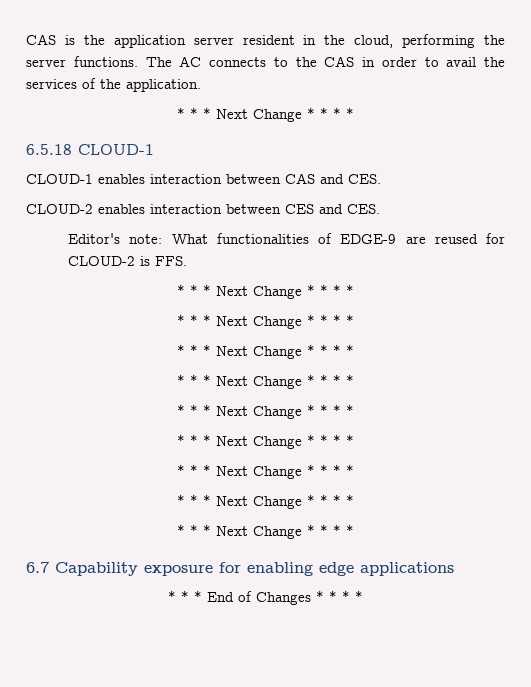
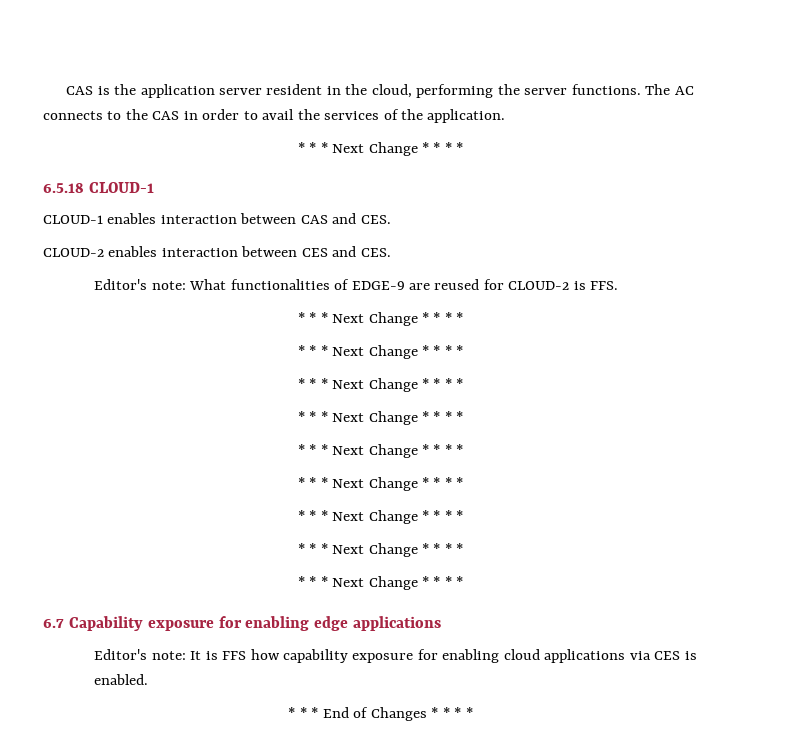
(454, 569) none -> [94,649,697,663] [94,674,149,685] // Editor's note: It is FFS how capability exposure for enabling cloud applications via CES is enabled.

